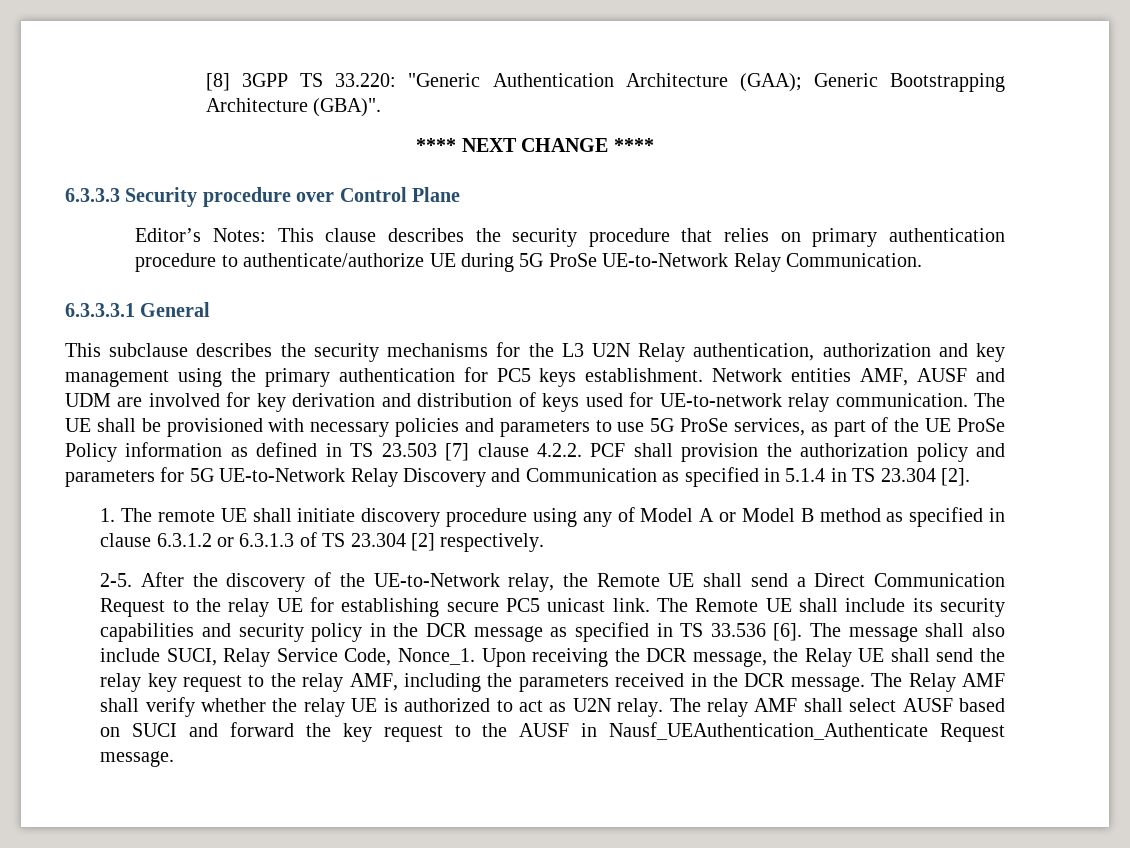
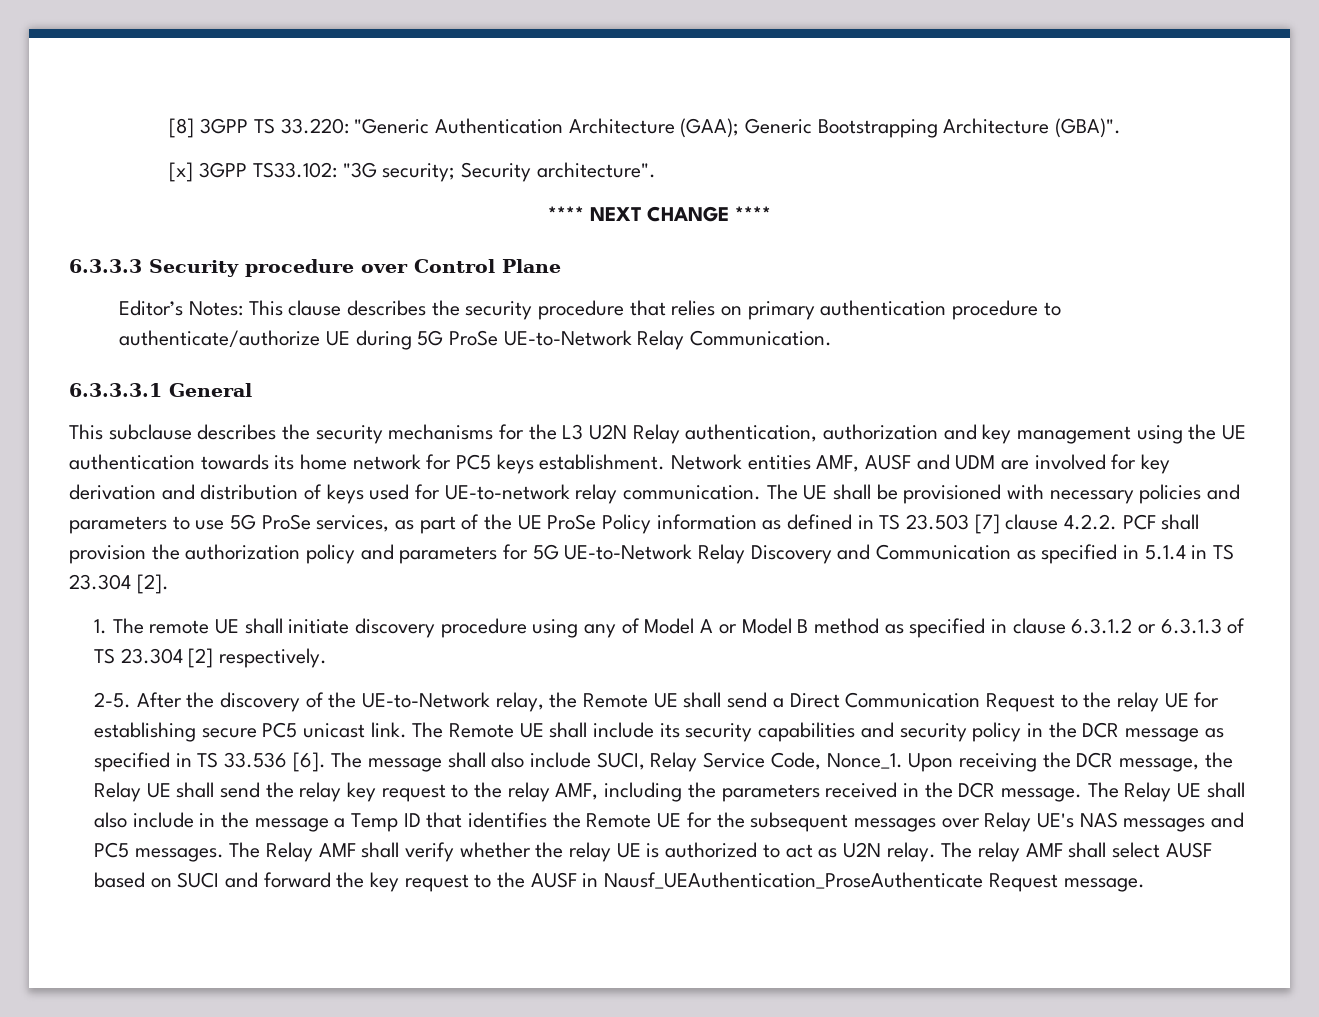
(382, 107) none -> [169,162,656,182] // [x] 3GPP TS33.102: "3G security; Security architecture".
[264,368,455,387] primary authentication -> [1222,425,1247,440] [69,454,421,470] UE authentication towards its home network
(956, 682) none -> [1176,782,1245,798] [94,812,1244,832] [94,842,314,862] UE shall also include in the message a Temp ID that identifies the Remote UE for the subsequent messages over Relay UE's NAS messages and PC5 messages. The Relay
[609,722,929,740] Nausf_UEAuthentication_Authenticate -> [604,872,984,889] Nausf_UEAuthentication_ProseAuthenticate

